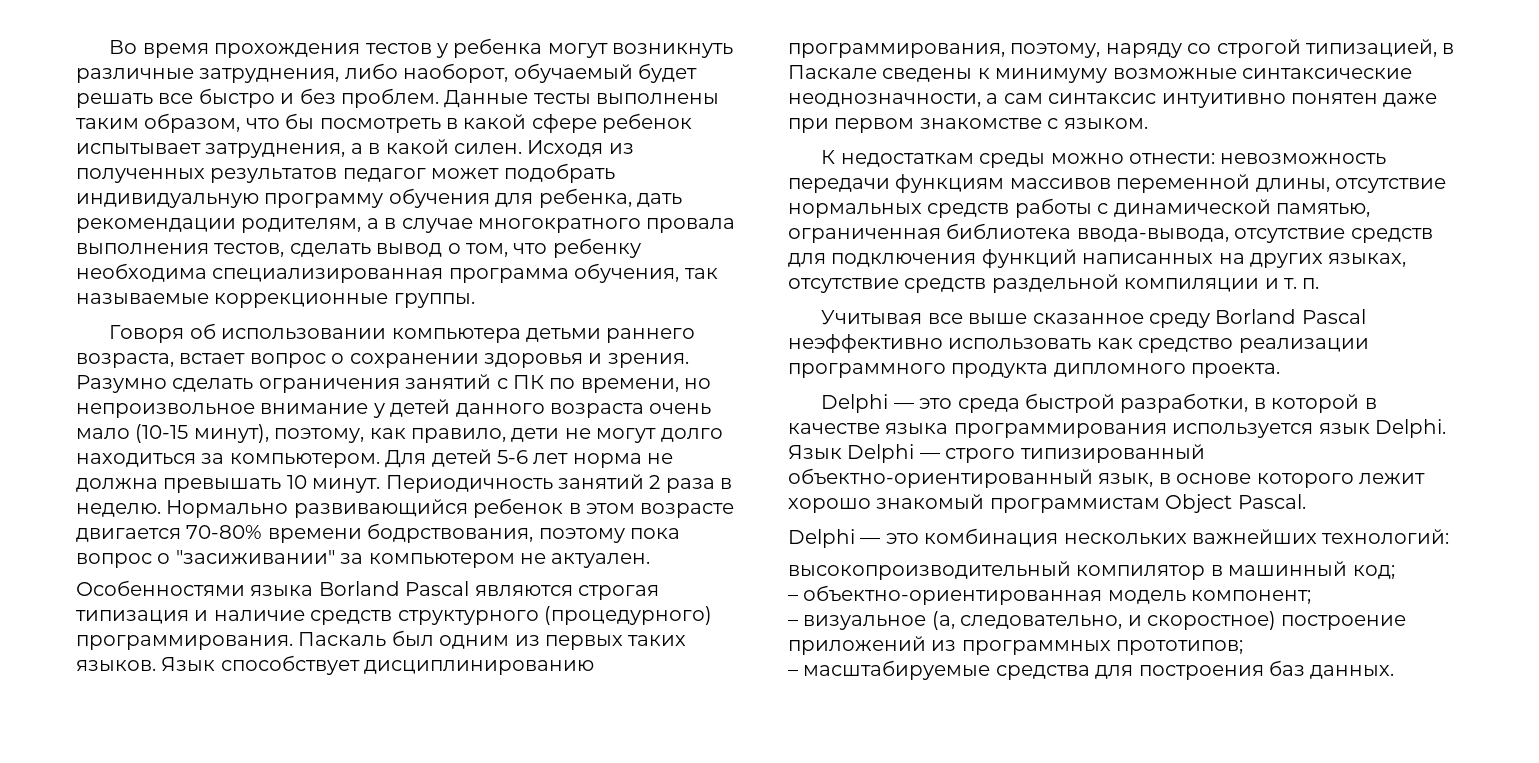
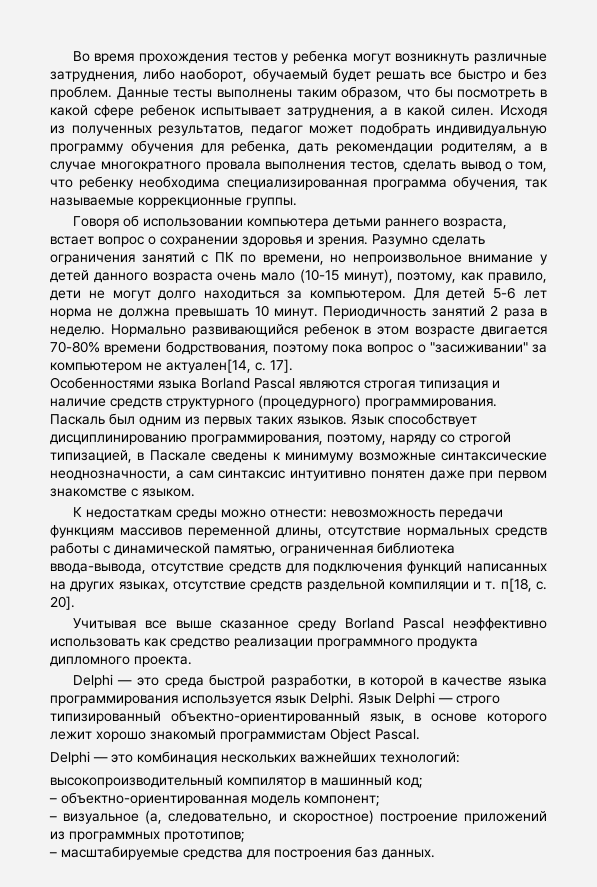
[210,168,338,183] результатов -> [158,125,244,136] результатов,
[551,553,651,568] актуален. -> [166,359,293,373] актуален[14, с. 17].
[1302,278,1320,289] п. -> [500,578,547,592] [50,596,75,610] п[18, с. 20].

